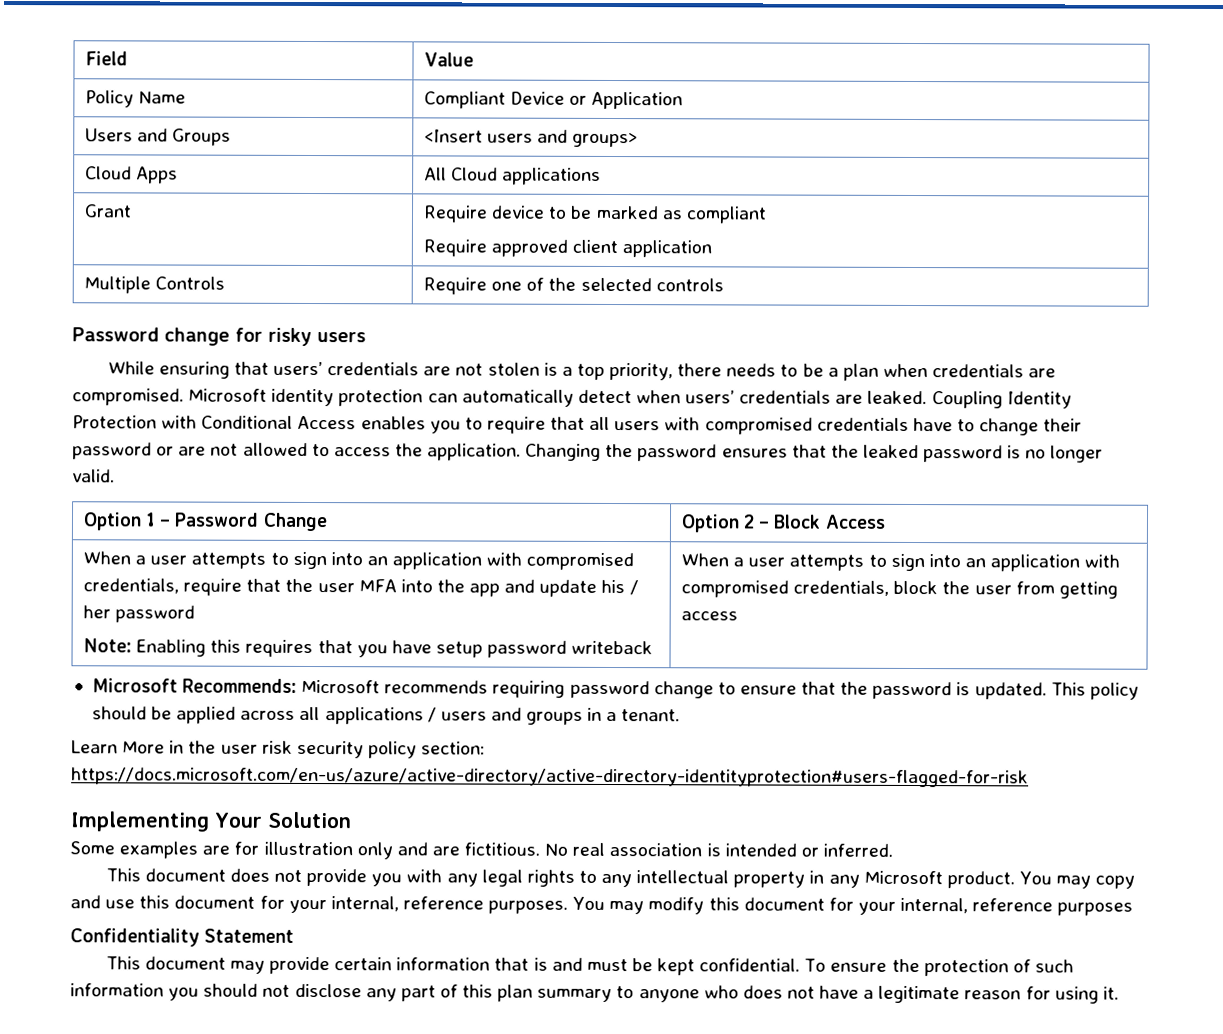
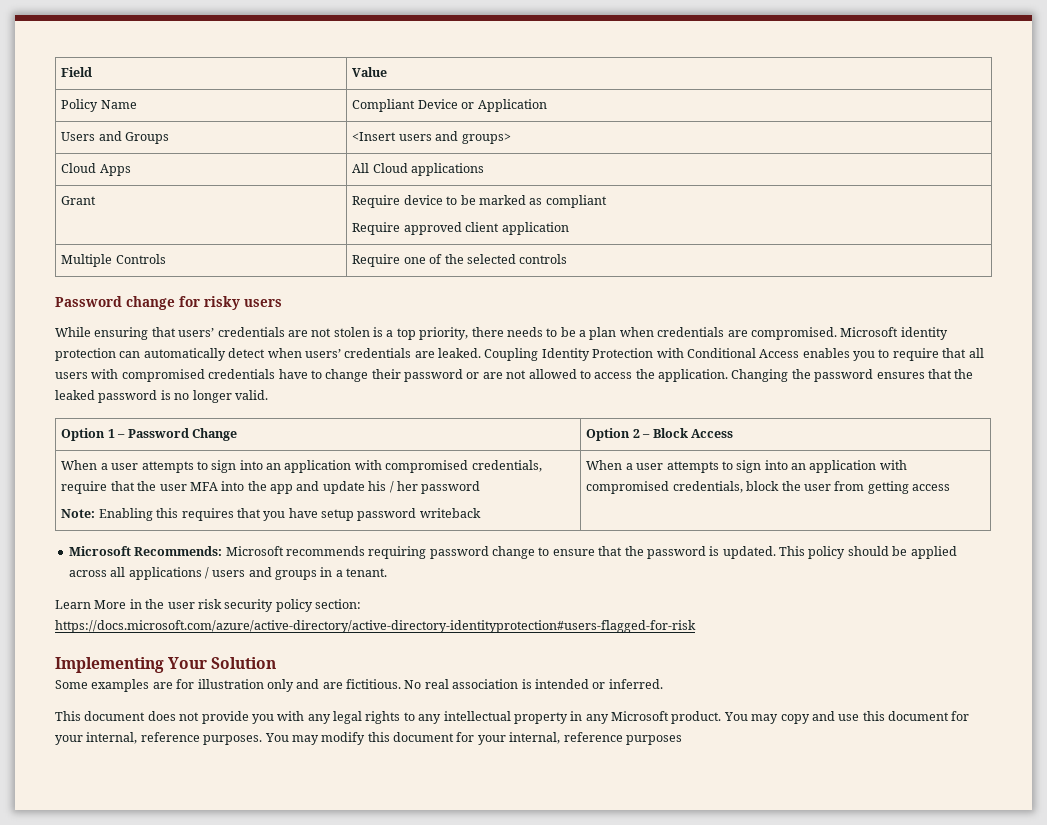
[71,767,1029,788] https://docs.microsoft.com/en-us/azure/active-directory/active-directory-identityprotection#users-flagged-for-risk -> [55,620,696,633] https://docs.microsoft.com/azure/active-directory/active-directory-identityprotection#users-flagged-for-risk
[70,928,295,947] [105,956,1074,977] [70,983,1119,1004] // Confidentiality Statement // This document may provide certain information that is and must be kept confidential. To ensure the protection of such information you should not disclose any part of this plan summary to anyone who does not have a legitimate reason for using it. -> (682, 740) none

